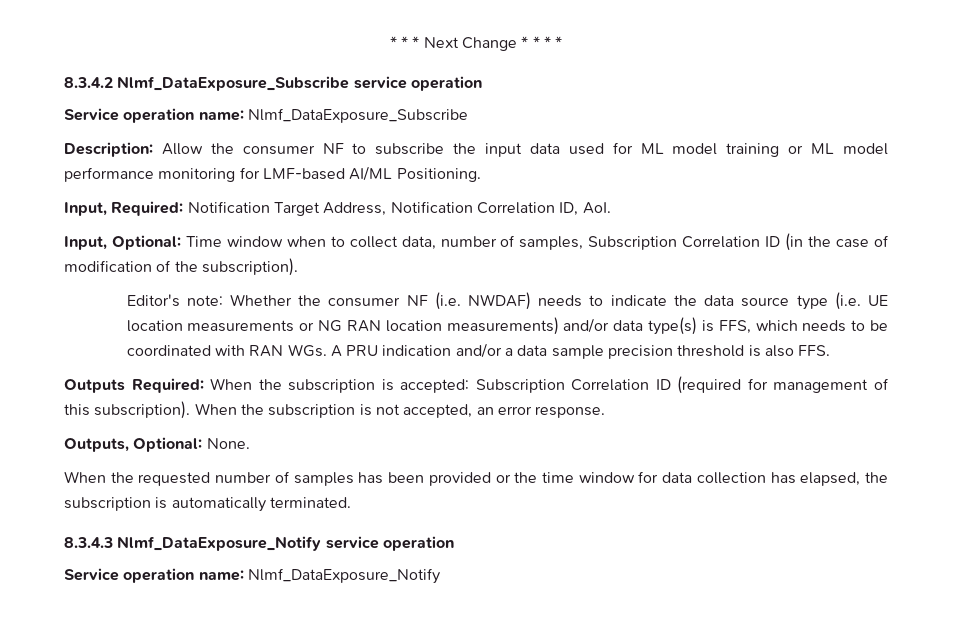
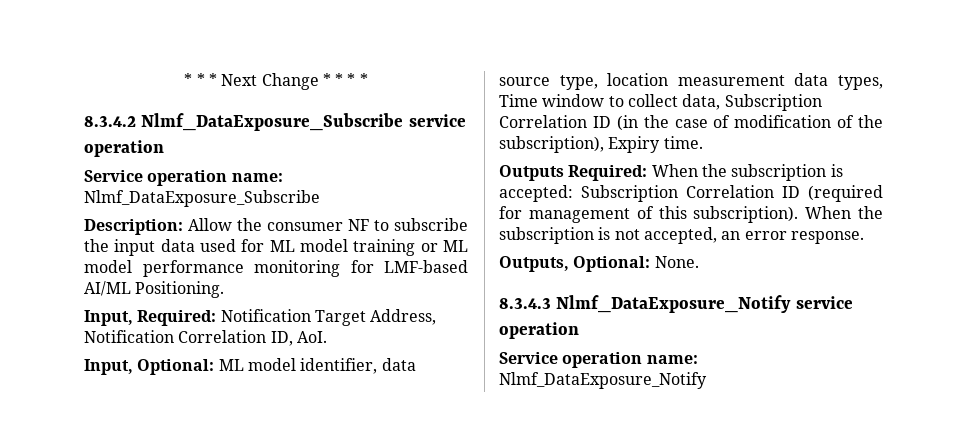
(181, 242) none -> [218,358,416,374] [499,73,883,90] ML model identifier, data source type, location measurement data types,
[286,236,326,247] when -> (605, 100) none
[440,235,584,250] number of samples, -> (721, 102) none
[201,258,298,276] [126,292,889,310] [126,317,888,335] [126,343,831,359] subscription). // Editor's note: Whether the consumer NF (i.e. NWDAF) needs to indicate the data source type (i.e. UE location measurements or NG RAN location measurements) and/or data type(s) is FFS, which needs to be coordinated with RAN WGs. A PRU indication and/or a data sample precision threshold is also FFS. -> [499,136,703,153] subscription), Expiry time.
[64,471,888,486] [64,497,351,512] // When the requested number of samples has been provided or the time window for data collection has elapsed, the subscription is automatically terminated. -> (699, 262) none

